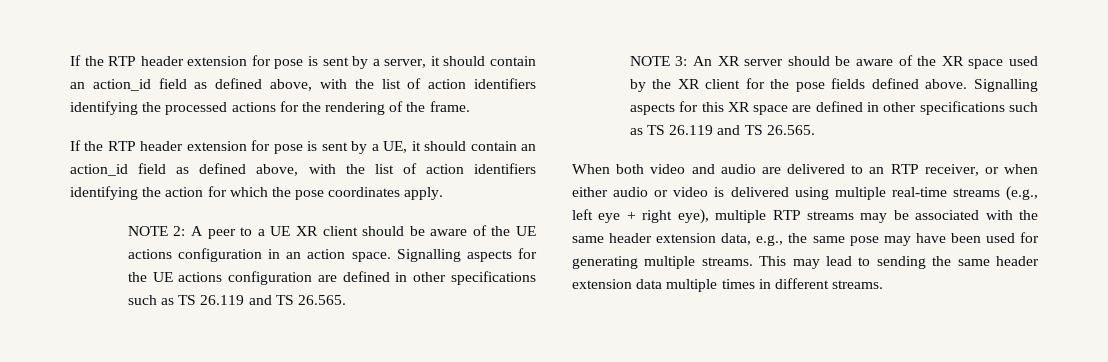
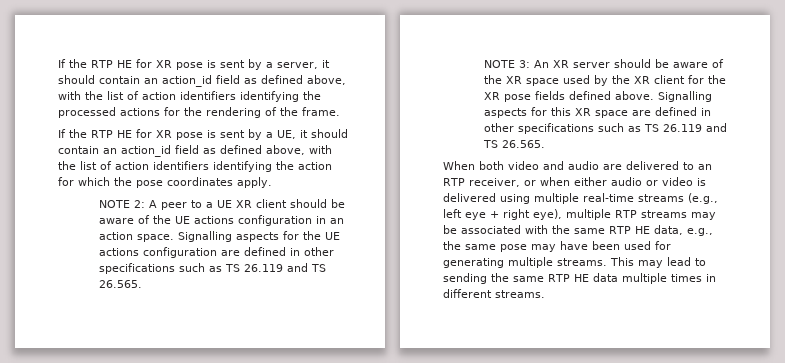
[70,55,271,66] If the RTP header extension for -> [58,59,172,68] If the RTP HE for XR
[140,140,271,151] header extension for -> [117,129,172,138] HE for XR
(790, 84) none -> [483,92,500,100] XR
[609,233,717,243] header extension -> [609,226,650,234] RTP HE
[995,256,1039,266] [572,279,632,289] header extension -> [548,274,589,282] RTP HE

